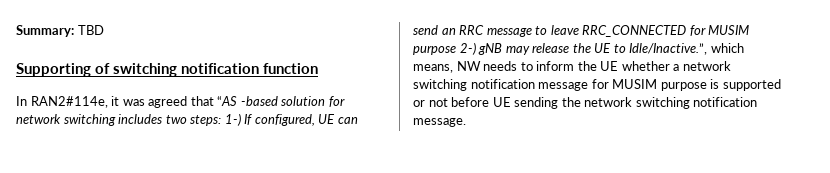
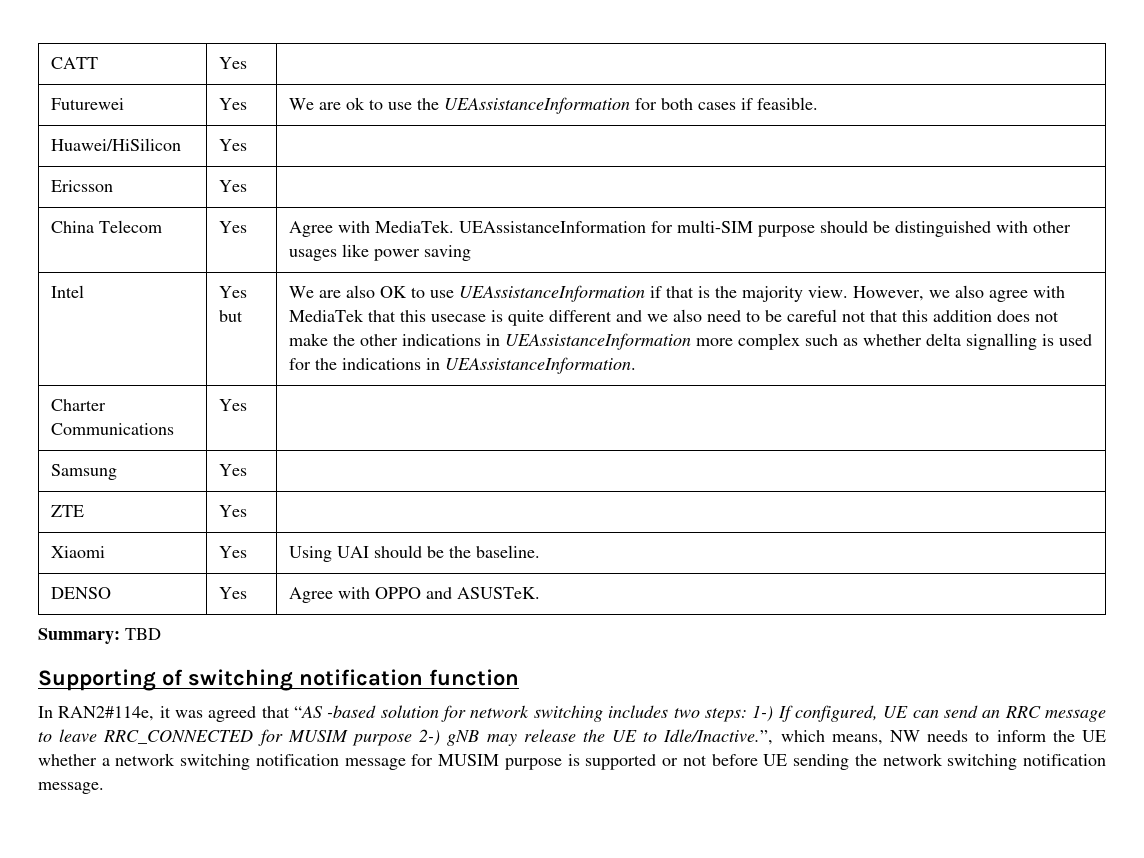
(16, 31) none -> [50,57,98,69] [218,57,247,69] [50,98,124,110] [218,98,247,110] [288,97,818,114] [50,138,181,151] [218,139,247,151] [50,180,113,192] [218,180,247,192] [50,220,162,233] [218,221,247,233] [288,220,1071,237] [288,244,471,261] [50,285,84,298] [218,286,247,298] [218,310,243,322] [288,285,1065,302] [288,309,1059,326] [288,333,1092,350] [288,357,636,374] [50,399,106,411] [50,423,174,435] [218,399,247,411] [50,464,117,480] [218,464,247,476] [50,505,84,517] [218,505,247,517] [50,546,105,558] [218,546,247,558] [288,545,540,562] [50,587,111,599] [218,587,247,599] [288,587,540,603] CATT | Yes | // Futurewei | Yes | We are ok to use the UEAssistanceInformation for both cases if feasible. // Huawei/HiSilicon | Yes | // Ericsson | Yes | // China Telecom | Yes | Agree with MediaTek. UEAssistanceInformation for multi-SIM purpose should be distinguished with other usages like power saving // Intel | Yes but | We are also OK to use UEAssistanceInformation if that is the majority view. However, we also agree with MediaTek that this usecase is quite different and we also need to be careful not that this addition does not make the other indications in UEAssistanceInformation more complex such as whether delta signalling is used for the indications in UEAssistanceInformation. // Charter Communications | Yes | // Samsung | Yes | // ZTE | Yes | // Xiaomi | Yes | Using UAI should be the baseline. // DENSO | Yes | Agree with OPPO and ASUSTeK. //

